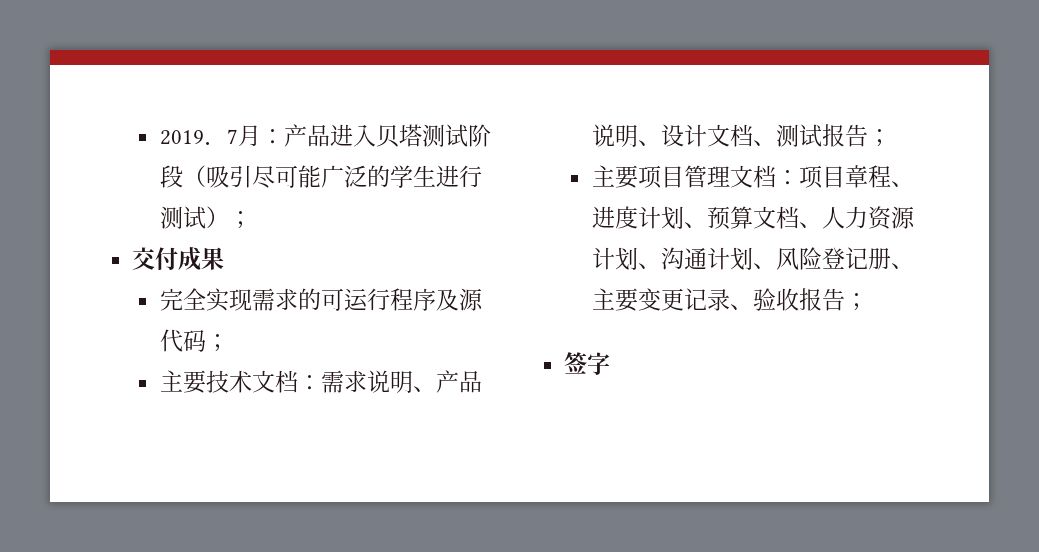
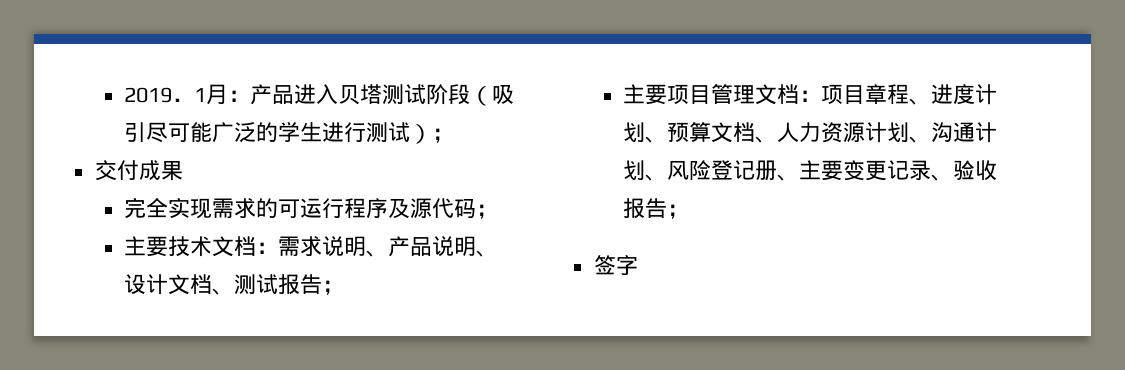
[226,129,238,144] 7 -> [194,88,207,102] 1

